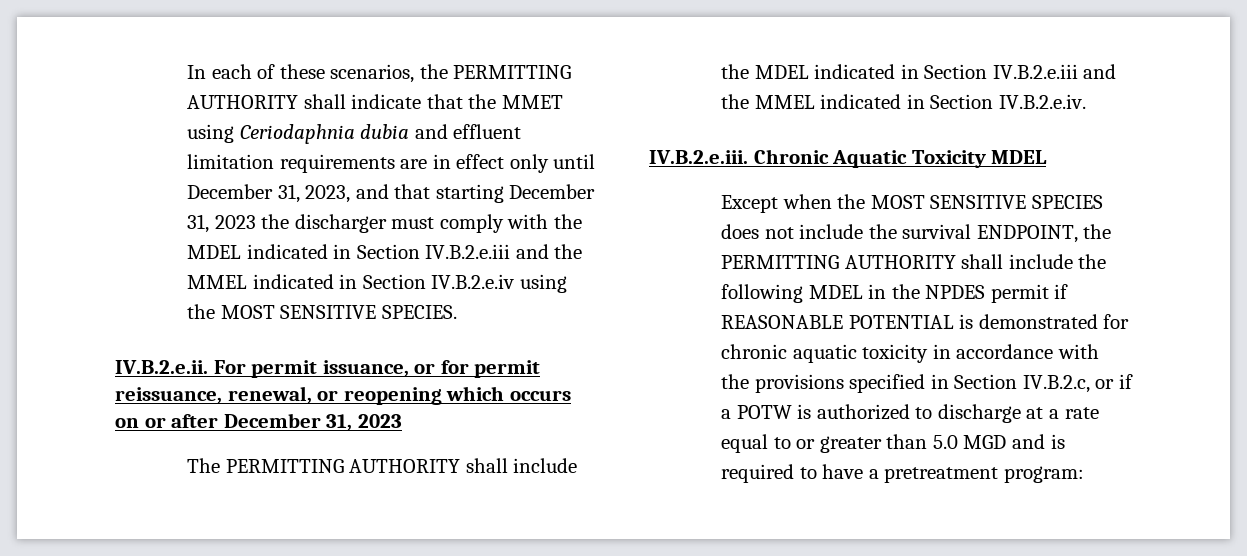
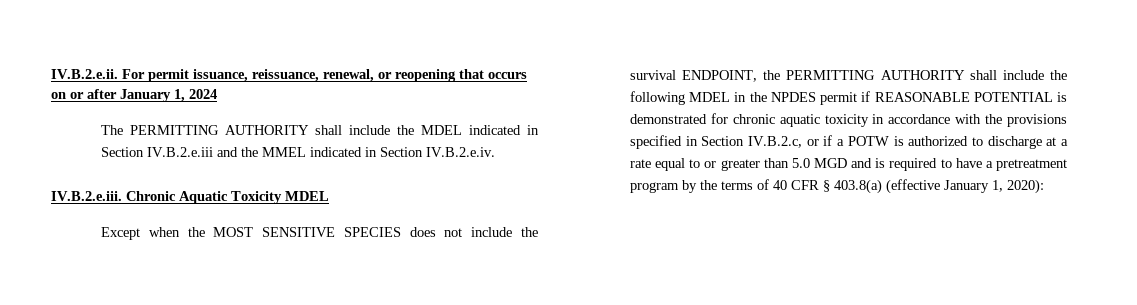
[187,64,572,83] [187,94,563,109] [187,124,522,144] [187,154,596,173] [187,184,596,203] [187,214,582,233] [187,244,583,259] [187,274,567,293] [187,304,457,319] In each of these scenarios, the PERMITTING AUTHORITY shall indicate that the MMET using Ceriodaphnia dubia and effluent limitation requirements are in effect only until December 31, 2023, and that starting December 31, 2023 the discharger must comply with the MDEL indicated in Section IV.B.2.e.iii and the MMEL indicated in Section IV.B.2.e.iv using the MOST SENSITIVE SPECIES. // -> (51, 74) none
[414,360,541,378] or for permit -> (248, 75) none
[446,386,505,401] which -> [459,69,484,79] that
[223,413,402,431] December 31, 2023 -> [120,89,217,102] January 1, 2024
[1003,466,1084,483] program: -> [630,179,1045,194] program by the terms of 40 CFR § 403.8(a) (effective January 1, 2020):

